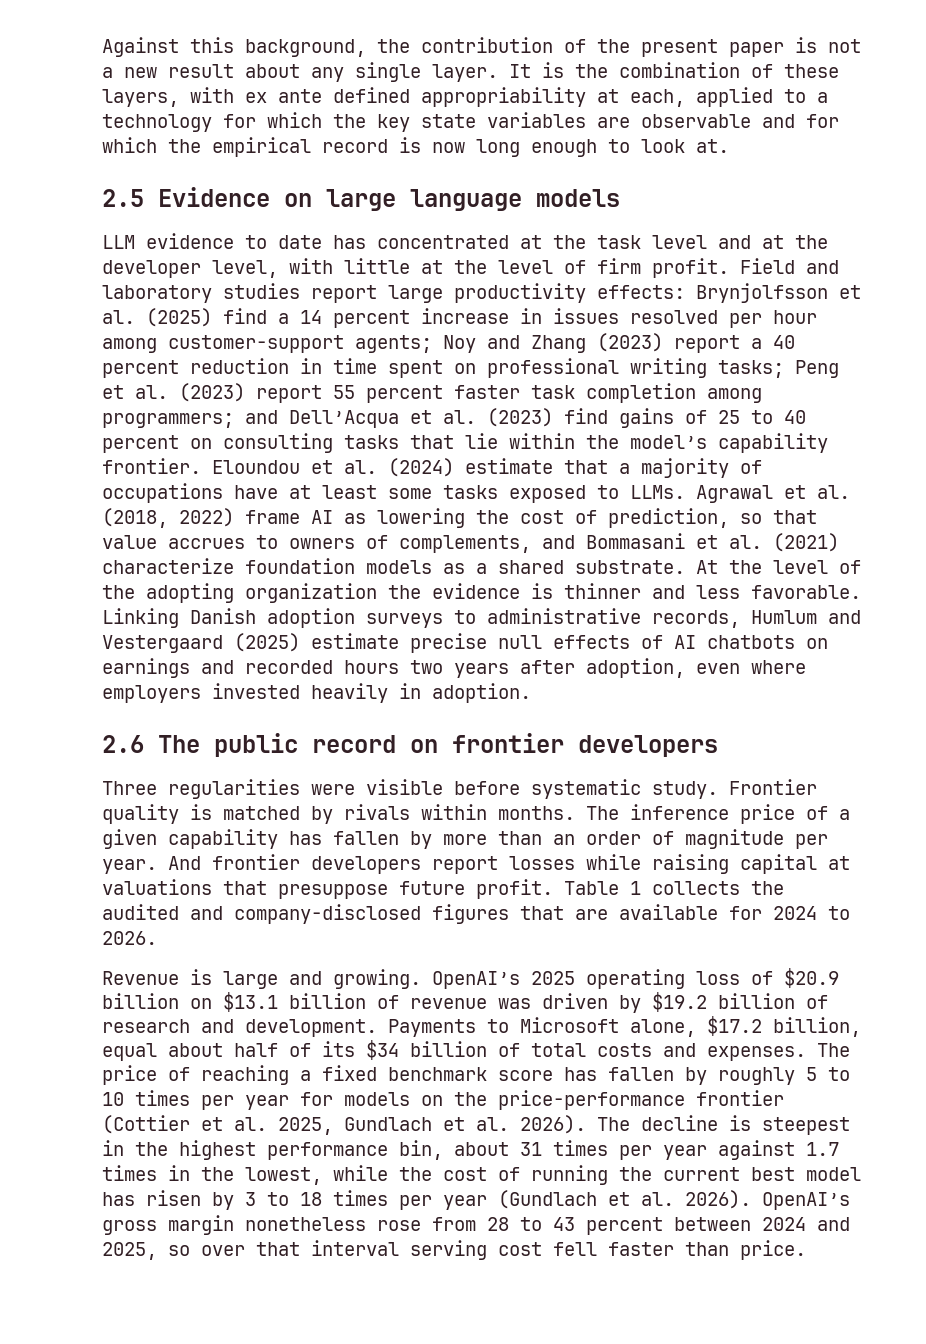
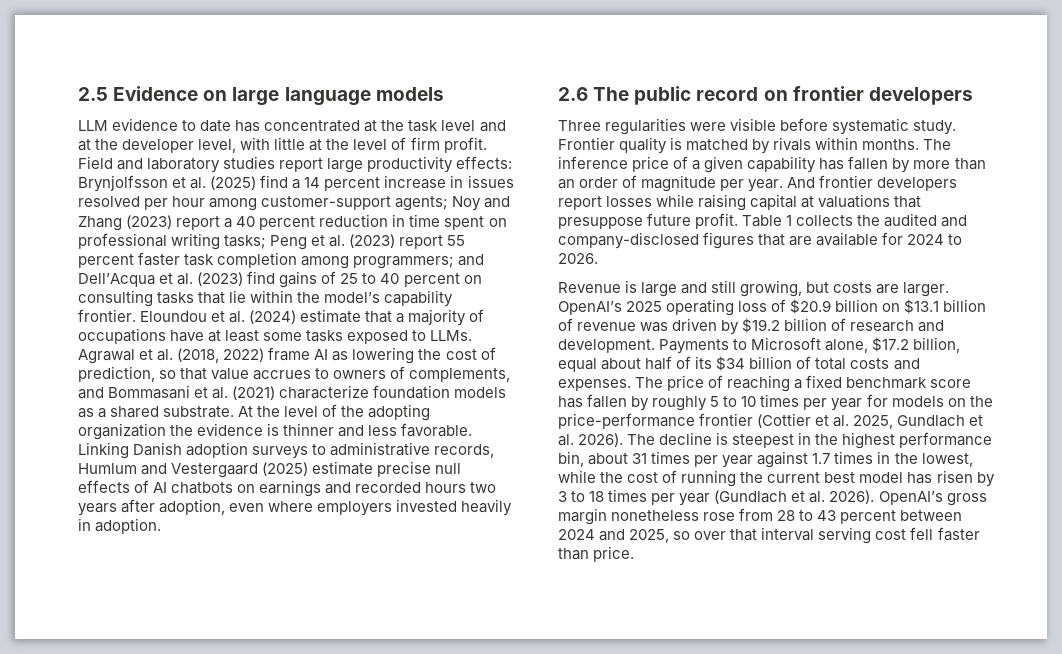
[102,37,861,57] [102,62,839,82] [102,87,828,107] [102,112,839,132] [102,137,729,157] Against this background, the contribution of the present paper is not a new result about any single layer. It is the combination of these layers, with ex ante defined appropriability at each, applied to a technology for which the key state variables are observable and for which the empirical record is now long enough to look at. // -> (78, 94) none
[333,969,421,989] growing. -> [711,280,950,297] still growing, but costs are larger.

